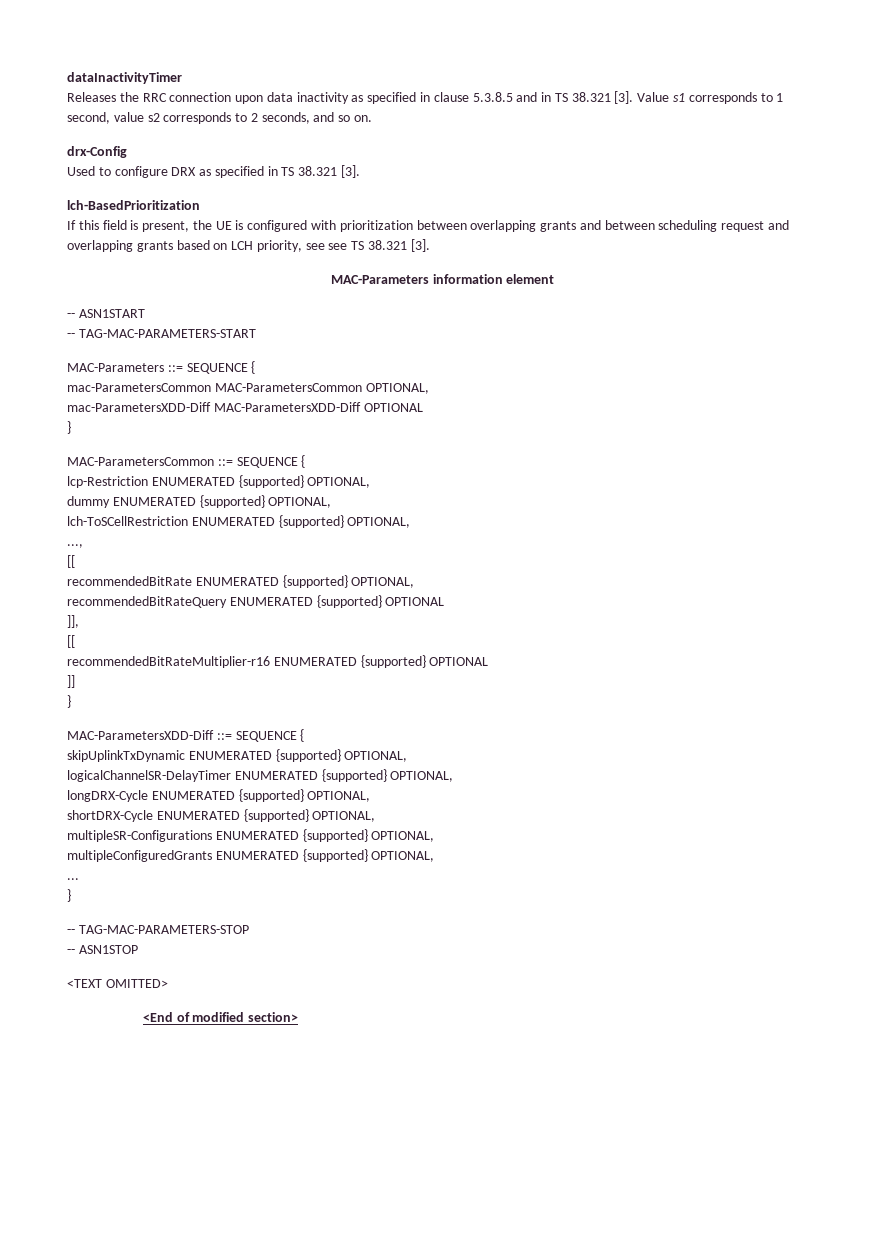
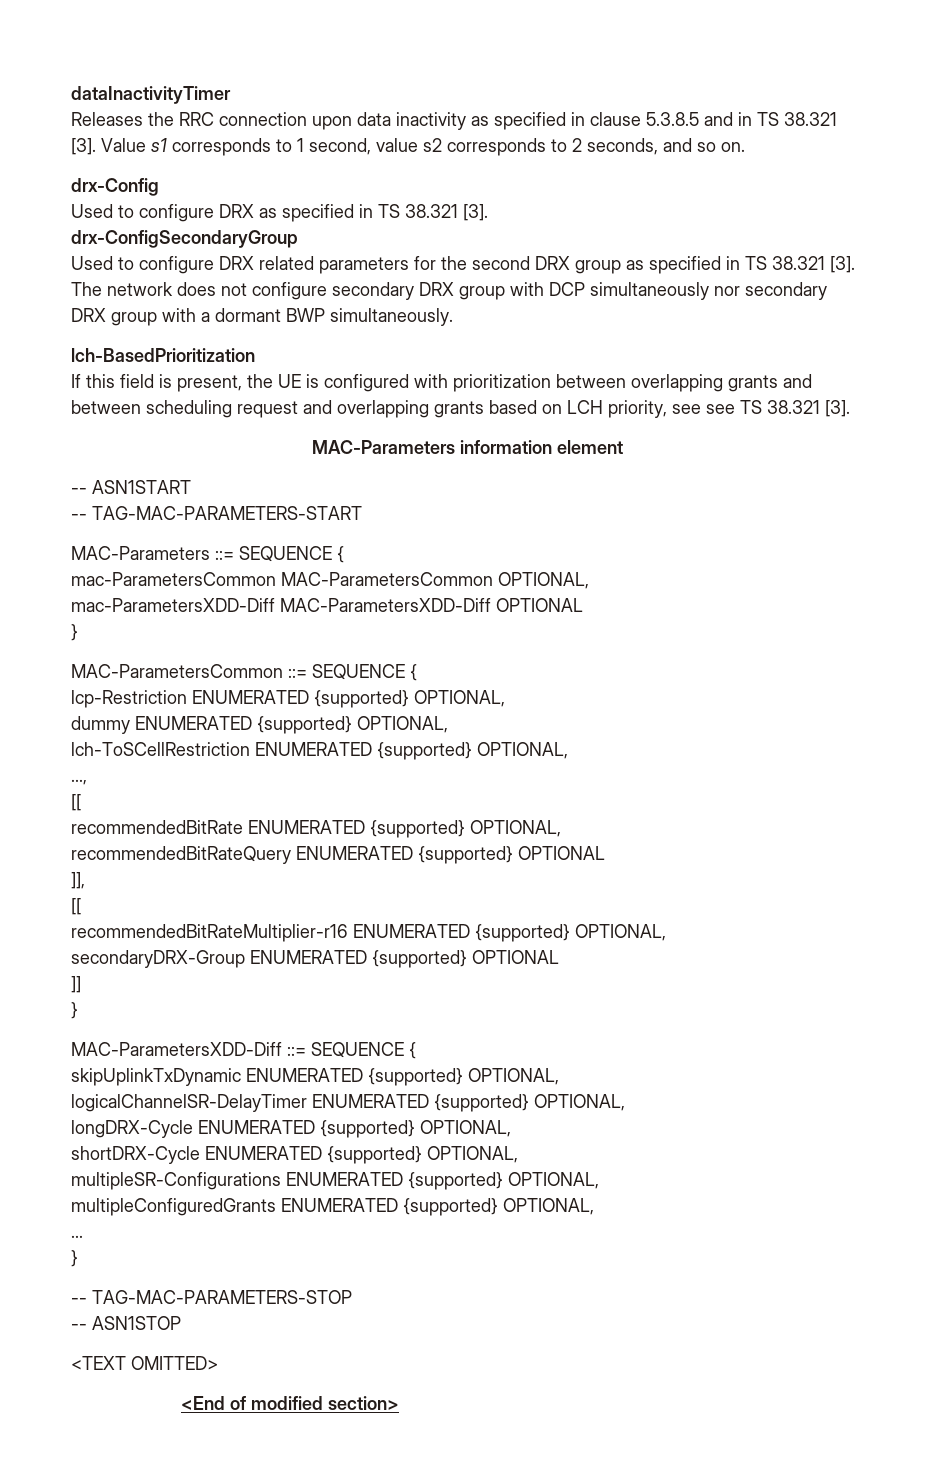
(361, 171) none -> [71,230,298,248] [71,256,855,274] [71,282,827,300] [71,308,453,326] // drx-ConfigSecondaryGroup // Used to configure DRX related parameters for the second DRX group as specified in TS 38.321 [3]. The network does not configure secondary DRX group with DCP simultaneously nor secondary DRX group with a dormant BWP simultaneously.
(426, 661) none -> [575,924,666,941] [71,950,467,968] OPTIONAL, // secondaryDRX-Group ENUMERATED {supported}

